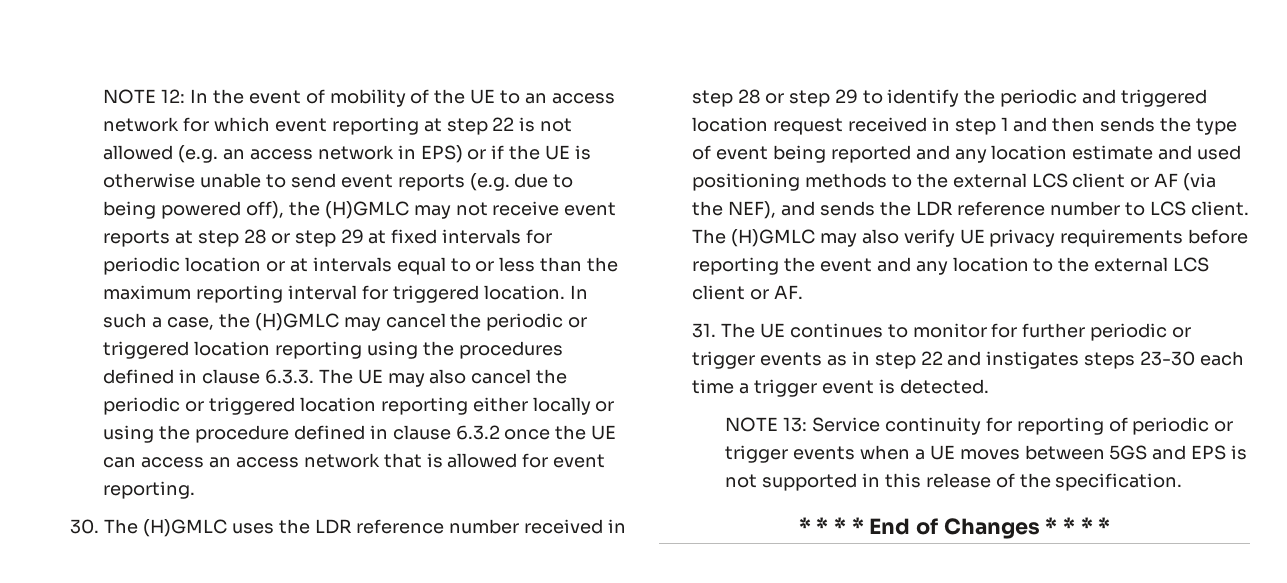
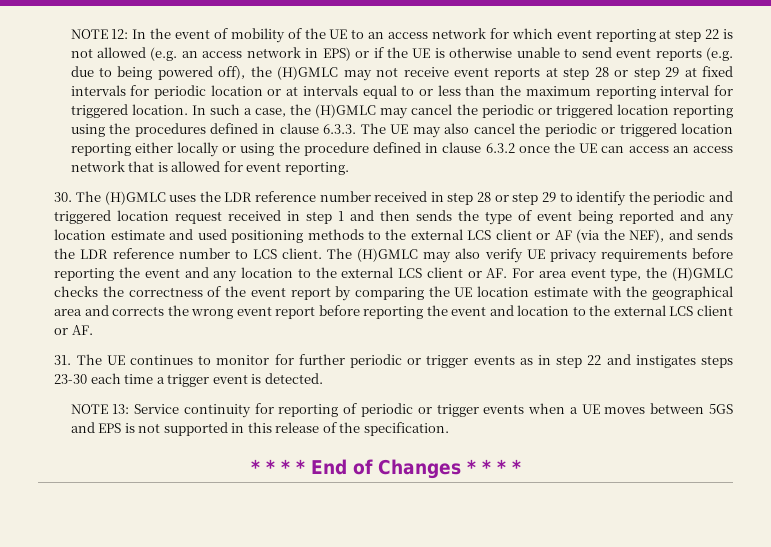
(803, 292) none -> [512,267,733,282] [54,286,734,301] [54,305,733,319] [54,325,93,335] For area event type, the (H)GMLC checks the correctness of the event report by comparing the UE location estimate with the geographical area and corrects the wrong event report before reporting the event and location to the external LCS client or AF.

